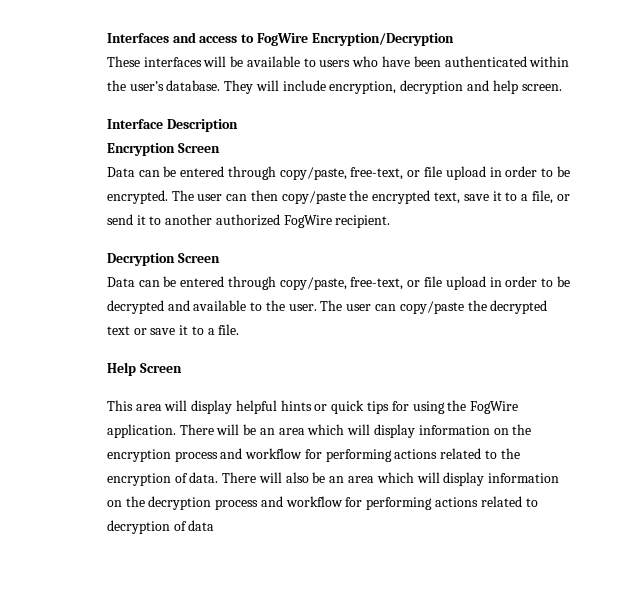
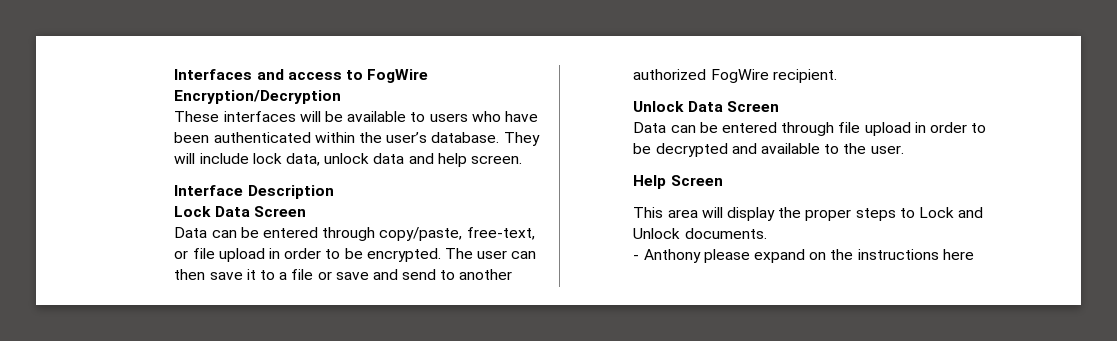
[329,80,464,94] encryption, decryption -> [252,153,405,166] lock data, unlock data
[106,143,175,156] Encryption -> [174,206,250,217] Lock Data
[281,190,570,204] [106,214,146,225] copy/paste the encrypted text, save it to a file, or send it -> [209,269,437,280] save it to a file or save and send
[106,253,220,266] [106,276,421,290] Decryption Screen // Data can be entered through copy/paste, free-text, or -> [633,101,779,112] [633,122,835,136] Unlock Data Screen // Data can be entered through
[320,300,548,314] [106,324,240,335] The user can copy/paste the decrypted text or save it to a file. -> (904, 149) none
[235,400,519,414] [106,424,532,438] [106,448,520,462] [106,472,560,486] [106,496,538,510] [106,520,215,534] helpful hints or quick tips for using the FogWire application. There will be an area which will display information on the encryption process and workflow for performing actions related to the encryption of data. There will also be an area which will display information on the decryption process and workflow for performing actions related to decryption of data -> [778,207,984,221] [633,228,767,239] [633,249,974,263] the proper steps to Lock and Unlock documents. // - Anthony please expand on the instructions here

